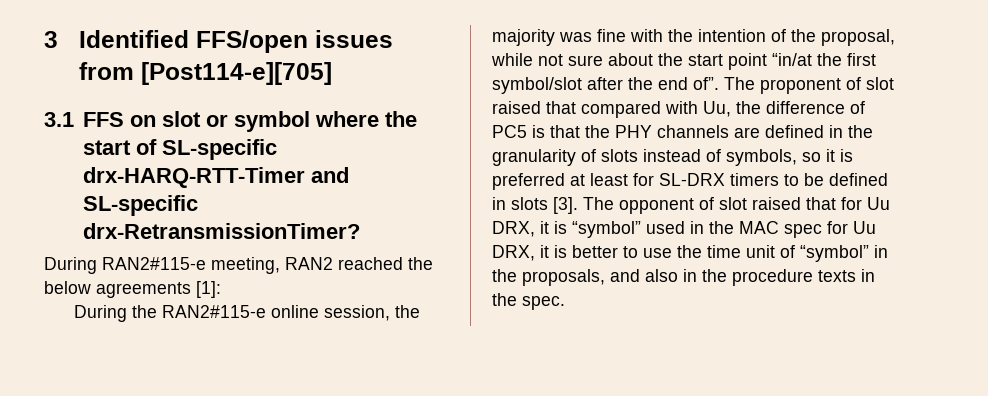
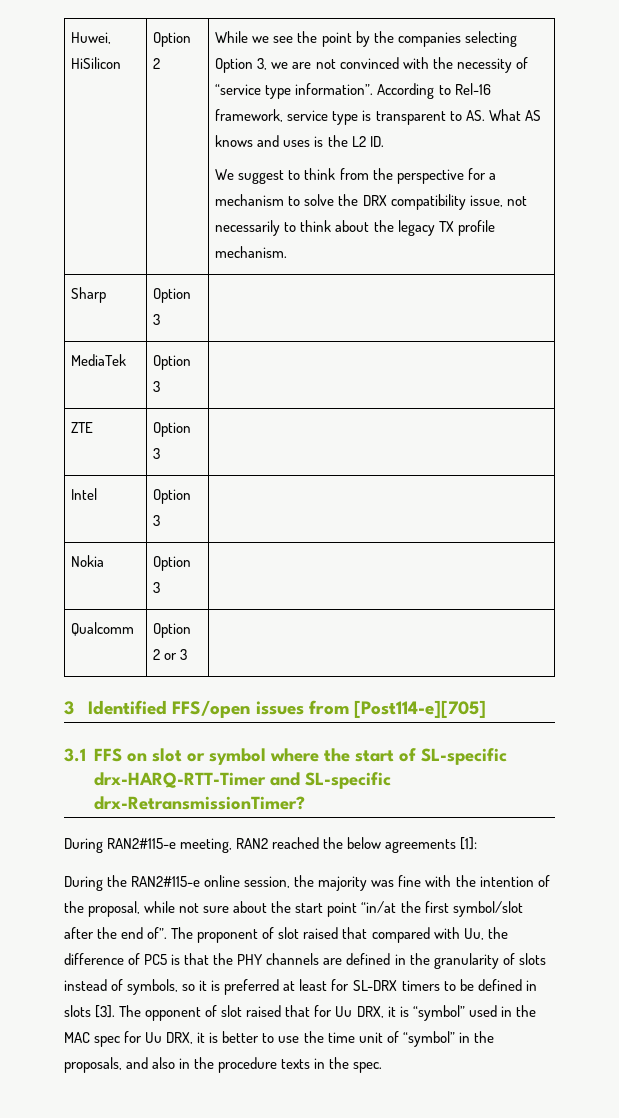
(44, 39) none -> [71,32,112,44] [71,57,122,69] [153,32,192,47] [153,58,161,69] [215,31,517,47] [215,57,528,73] [215,83,491,99] [215,109,541,125] [215,135,384,147] [215,168,496,184] [215,194,527,210] [215,220,495,236] [215,246,288,258] [71,287,107,303] [153,288,192,303] [153,314,161,325] [71,354,127,366] [153,355,192,370] [153,381,161,392] [71,422,94,433] [153,422,192,437] [153,448,161,459] [71,488,98,500] [153,489,192,504] [153,515,161,526] [71,555,105,567] [153,556,192,571] [153,582,161,593] [71,622,135,636] [153,623,192,638] [153,649,188,660] Huwei, HiSilicon | Option 2 | While we see the point by the companies selecting Option 3, we are not convinced with the necessity of “service type information”. According to Rel-16 framework, service type is transparent to AS. What AS knows and uses is the L2 ID. // We suggest to think from the perspective for a mechanism to solve the DRX compatibility issue, not necessarily to think about the legacy TX profile mechanism. // Sharp | Option 3 | // MediaTek | Option 3 | // ZTE | Option 3 | // Intel | Option 3 | // Nokia | Option 3 | // Qualcomm | Option 2 or 3 | //

